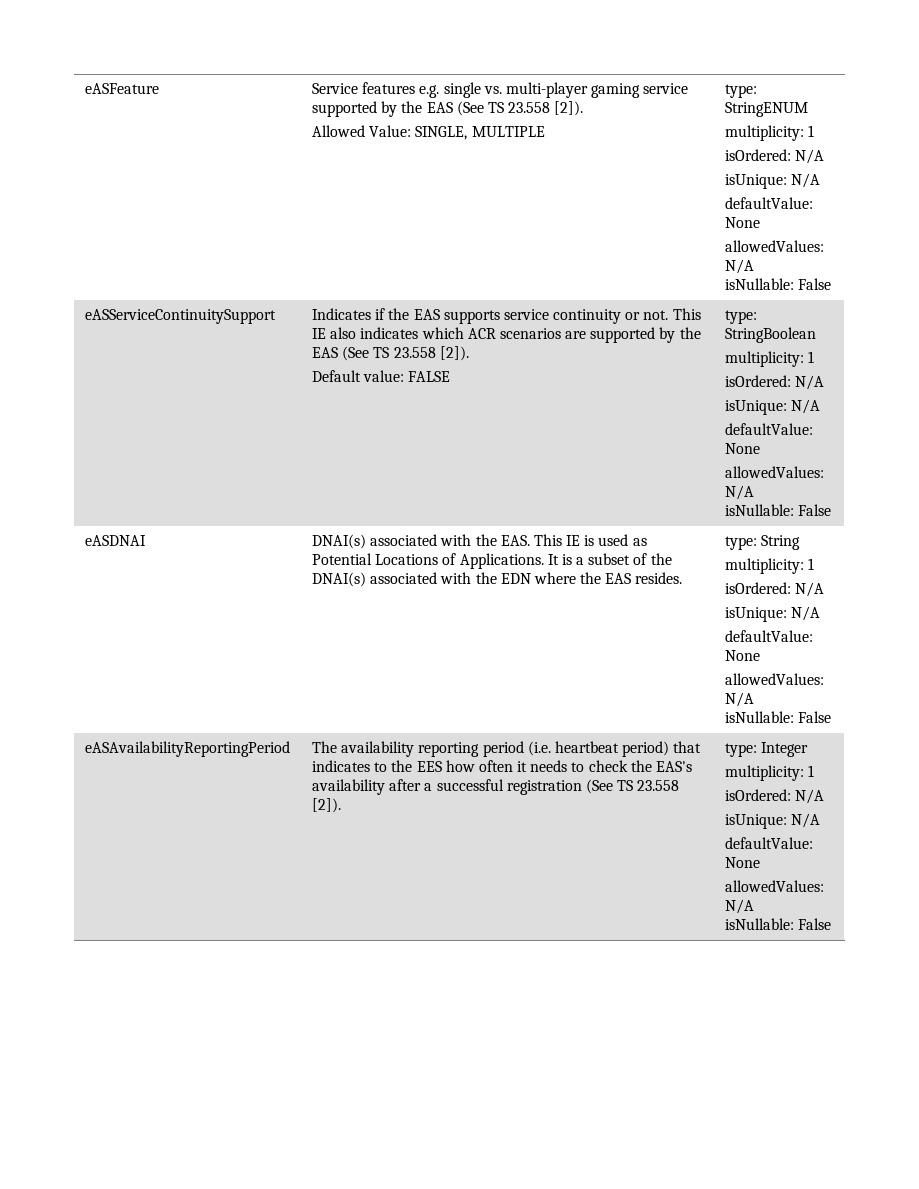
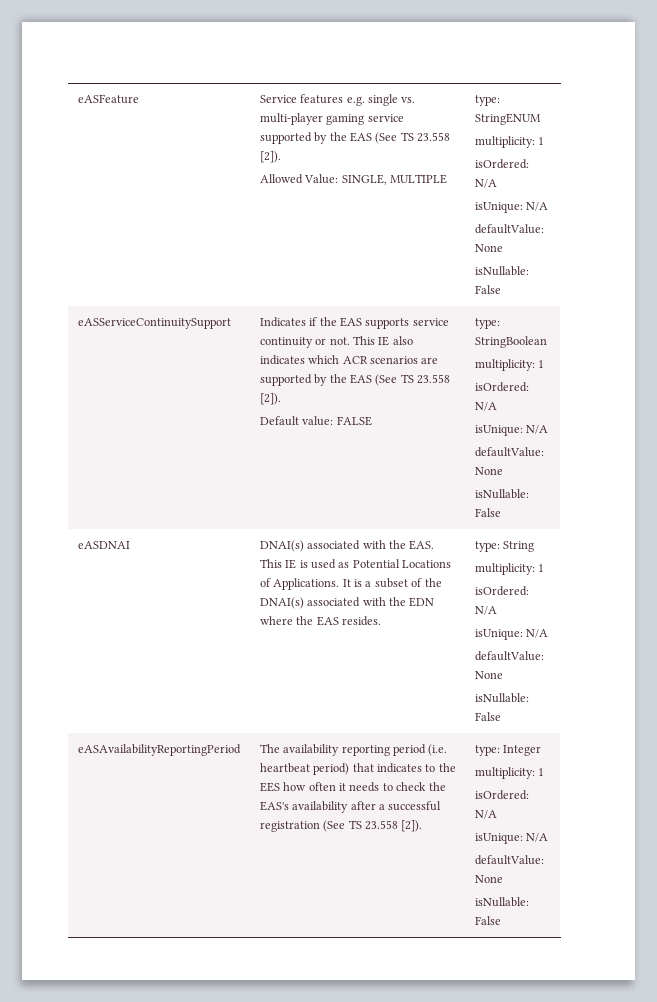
[724,240,824,252] [724,259,754,274] // allowedValues: N/A -> (503, 248) none
[724,466,824,478] [724,485,754,500] // allowedValues: N/A -> (503, 471) none
[724,673,824,685] [724,692,754,707] // allowedValues: N/A -> (503, 675) none
[724,880,824,892] [724,899,754,914] // allowedValues: N/A -> (503, 879) none

